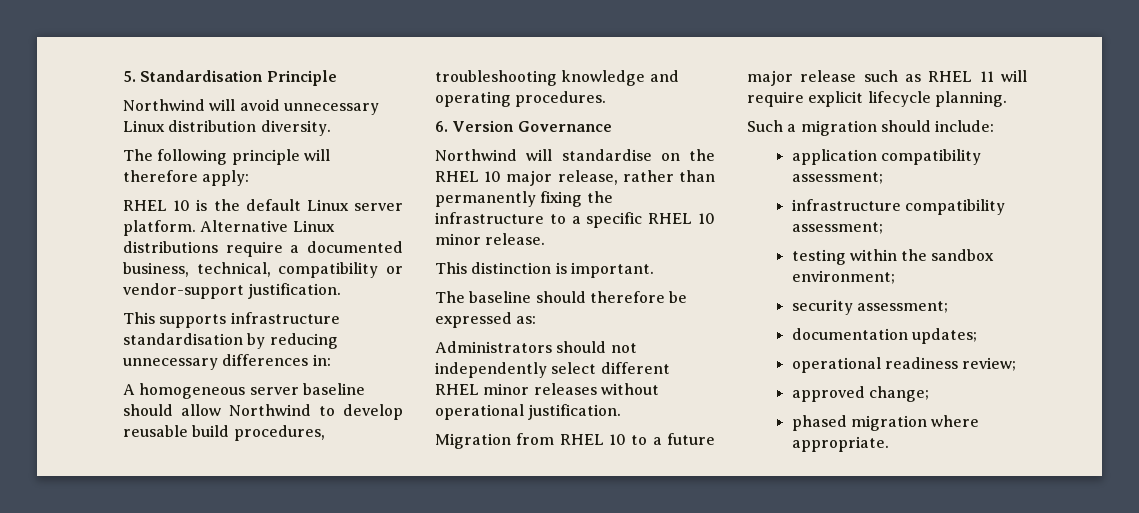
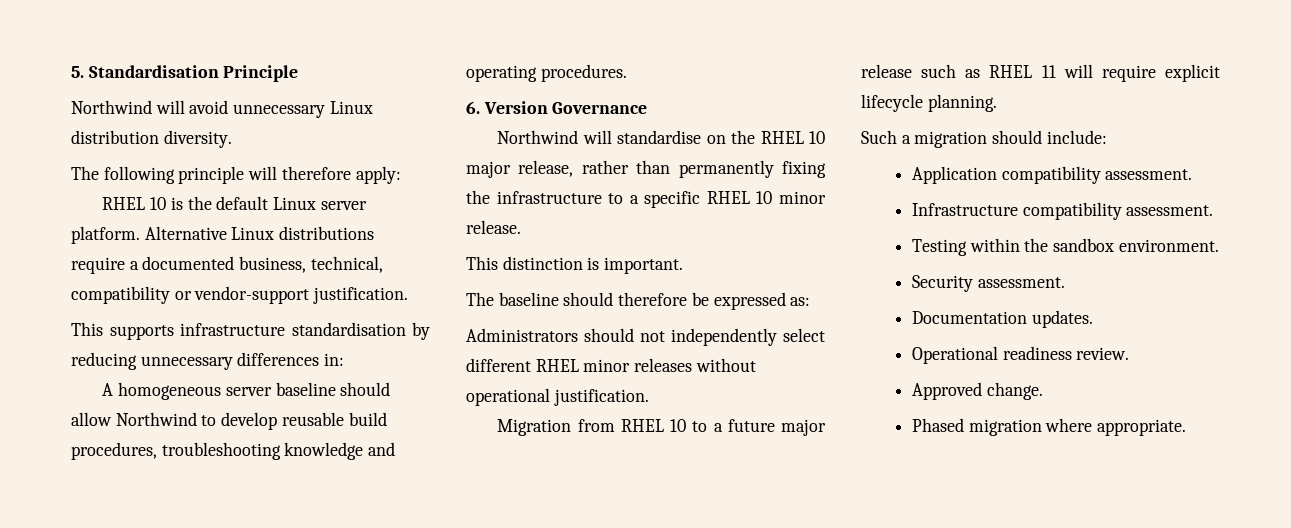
[791,149,981,165] [791,172,883,184] [791,199,1005,215] [791,222,883,234] [791,249,995,265] [791,270,895,284] [791,299,948,315] [791,328,977,344] [791,357,1017,373] [791,386,929,402] [791,415,847,431] application compatibility assessment; // infrastructure compatibility assessment; // testing within the sandbox environment; // security assessment; // documentation updates; // operational readiness review; // approved change; // phased -> [911,166,1193,184] [911,202,1214,220] [911,238,1219,256] [911,275,1065,292] [911,310,1093,328] [911,346,1130,364] [911,382,1043,400] [911,418,964,432] Application compatibility assessment. // Infrastructure compatibility assessment. // Testing within the sandbox environment. // Security assessment. // Documentation updates. // Operational readiness review. // Approved change. // Phased

